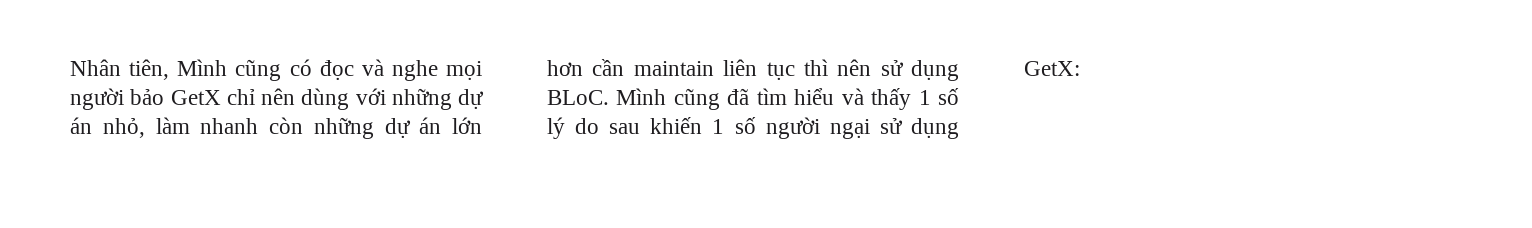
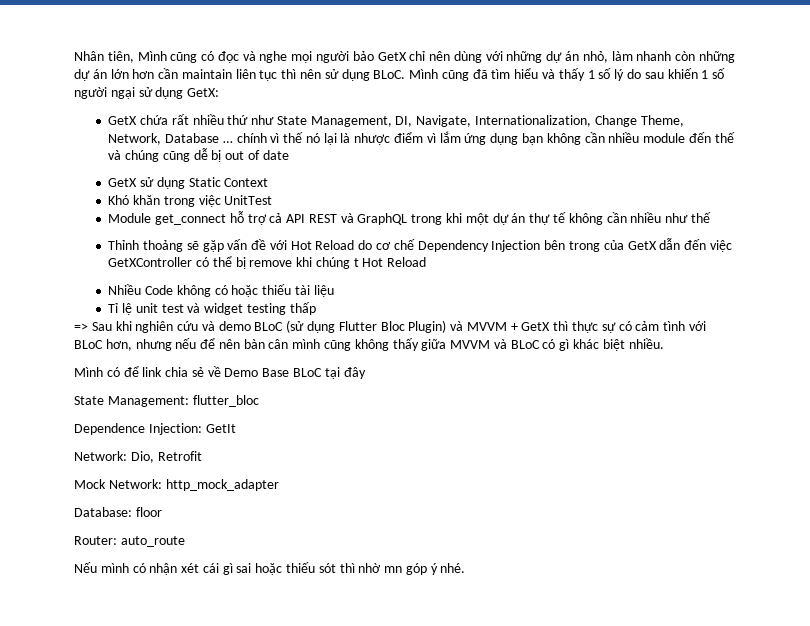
(1080, 68) none -> [108,114,684,127] [108,131,735,145] [108,148,289,162] [108,177,269,189] [108,195,273,207] [108,211,711,225] [108,238,732,252] [108,256,427,269] [108,284,334,297] [108,302,316,315] [74,320,706,333] [74,338,664,351] [74,366,366,379] [74,395,259,407] [74,423,236,435] [74,451,202,463] [74,479,279,491] [74,507,162,517] [74,536,185,547] [74,562,466,575] // GetX chứa rất nhiều thứ như State Management, DI, Navigate, Internationalization, Change Theme, Network, Database … chính vì thế nó lại là nhược điểm vì lắm ứng dụng bạn không cần nhiều module đến thế và chúng cũng dễ bị out of date // GetX sử dụng Static Context // Khó khăn trong việc UnitTest // Module get_connect hỗ trợ cả API REST và GraphQL trong khi một dự án thự tế không cần nhiều như thế // Thỉnh thoảng sẽ gặp vấn đề với Hot Reload do cơ chế Dependency Injection bên trong của GetX dẫn đến việc GetXController có thể bị remove khi chúng t Hot Reload // Nhiều Code không có hoặc thiếu tài liệu // Tỉ lệ unit test và widget testing thấp // => Sau khi nghiên cứu và demo BLoC (sử dụng Flutter Bloc Plugin) và MVVM + GetX thì thực sự có cảm tình với BLoC hơn, nhưng nếu để nên bàn cân mình cũng không thấy giữa MVVM và BLoC có gì khác biệt nhiều. // Mình có để link chia sẻ về Demo Base BLoC tại đây // State Management: flutter_bloc // Dependence Injection: GetIt // Network: Dio, Retrofit // Mock Network: http_mock_adapter // Database: floor // Router: auto_route // Nếu mình có nhận xét cái gì sai hoặc thiếu sót thì nhờ mn góp ý nhé.

